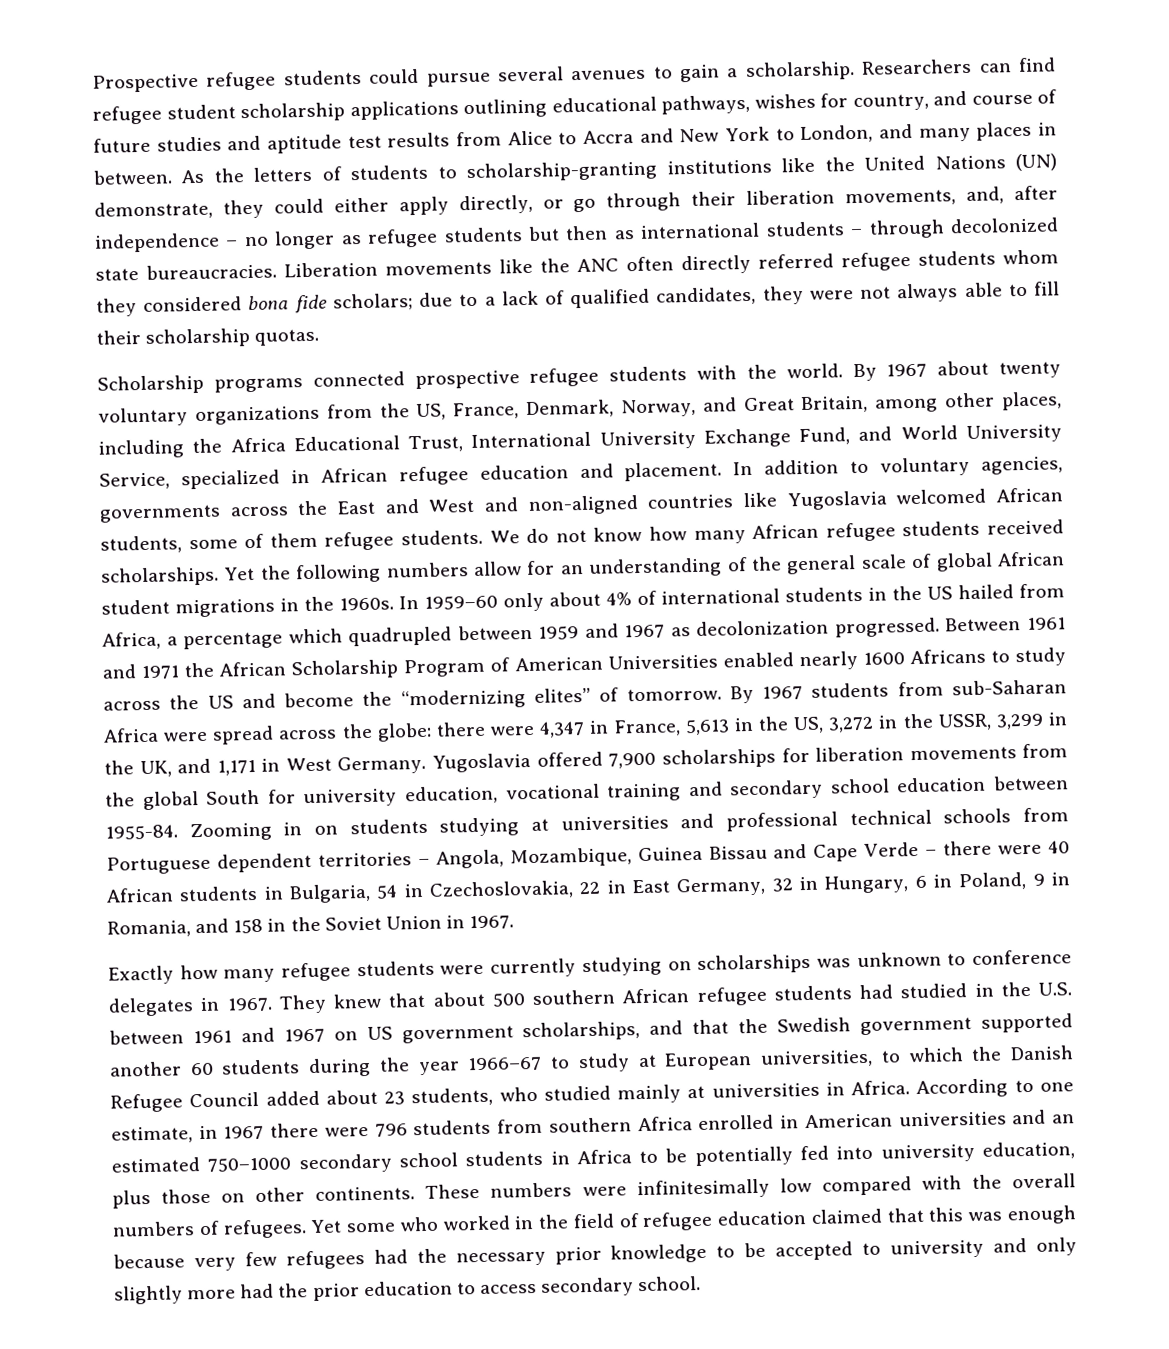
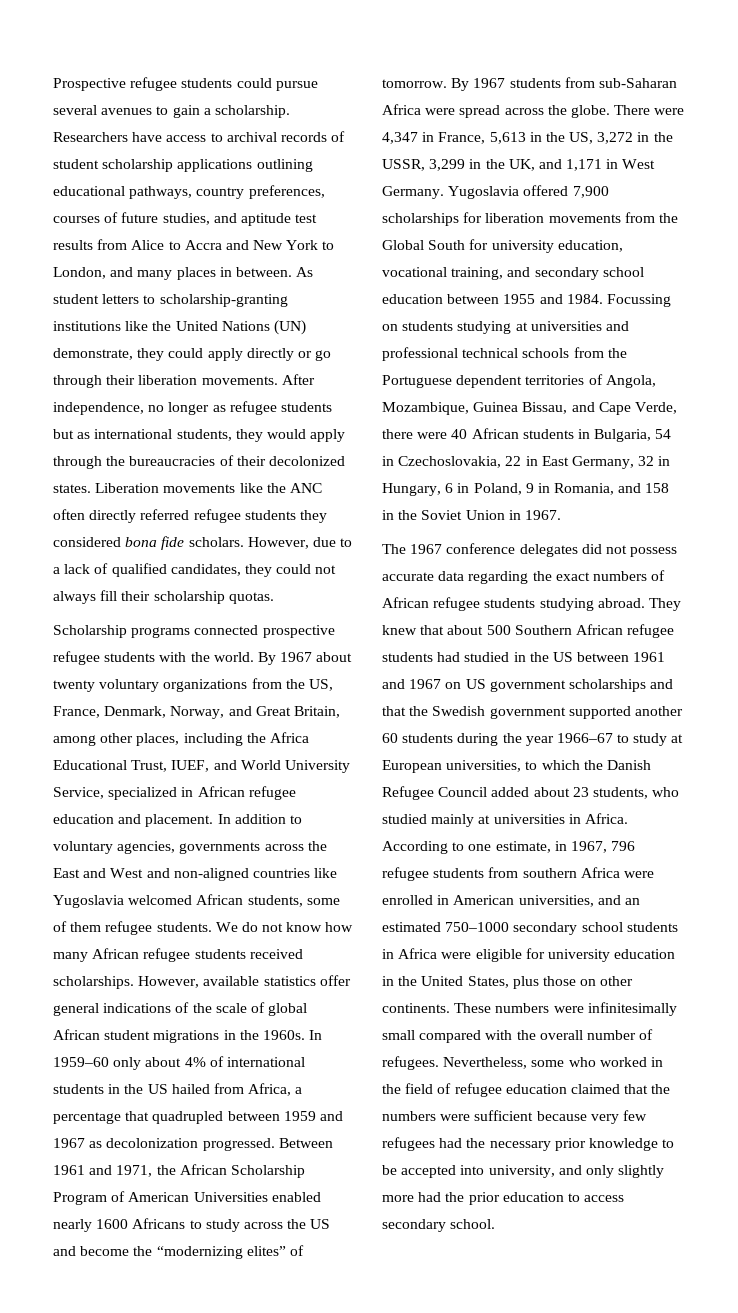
[978,57,1056,73] [92,105,162,125] can find refugee -> [132,131,346,142] have access to archival records of
[754,90,1033,112] wishes for country, and course -> [196,185,325,199] [53,216,100,223] country preferences, courses
[156,136,222,152] studies -> [162,213,210,225] studies,
[213,164,429,183] the letters of students -> [53,294,140,304] student letters
[333,194,533,216] either apply directly, -> [207,348,294,361] apply directly
[845,185,1058,207] [94,232,239,253] movements, and, after independence – -> [201,374,315,385] [53,402,144,415] movements. After independence,
[565,225,609,241] then -> (74, 434) none
[765,217,1060,239] [95,263,277,281] students – through decolonized state bureaucracies. -> [176,429,346,442] [53,455,345,469] [53,484,91,493] students, they would apply through the bureaucracies of their decolonized states.
[1003,249,1059,265] whom -> (296, 515) none
[332,293,413,312] scholars; -> [188,537,309,549] scholars. However,
[809,290,854,300] were -> [276,564,312,574] could
[963,282,1028,298] able to -> (96, 597) none
[471,427,851,450] International University Exchange Fund, -> [171,760,210,772] IUEF,
[223,557,723,584] Yet the following numbers allow for an understanding -> [138,975,351,988] [53,1003,172,1016] However, available statistics offer general indications
[786,555,857,575] general -> (212, 1008) none
[288,628,343,644] which -> [125,1111,150,1121] that
[141,665,181,680] 1971 -> [116,1165,153,1177] 1971,
[376,721,486,742] globe: there -> [570,105,651,118] globe. There
[142,791,199,811] global -> [382,240,424,250] Global
[607,783,682,802] training -> [451,267,504,280] training,
[105,822,303,842] 1955-84. Zooming in -> [503,294,671,307] 1955 and 1984. Focussing
(1069, 815) none -> [607,348,627,358] the
[417,858,430,866] – -> [588,374,603,385] of
[708,845,768,860] Bissau -> [522,402,568,414] Bissau,
[864,841,938,857] Verde – -> [634,402,677,414] Verde,
[108,949,1073,985] [108,997,273,1017] Exactly how many refugee students were currently studying on scholarships was unknown to conference delegates in 1967. -> [382,543,678,557] [382,570,666,584] [382,597,645,611] The 1967 conference delegates did not possess accurate data regarding the exact numbers of African refugee students studying abroad.
[532,989,615,1005] southern -> [514,625,572,635] Southern
[1038,982,1072,996] U.S. -> [552,652,573,662] US
[522,1021,641,1042] scholarships, -> [568,679,646,692] scholarships
[223,1122,408,1140] 1967 there were 796 -> [570,841,636,853] [382,867,429,881] 1967, 796 refugee
(693, 1124) none -> [623,871,654,878] were
[898,1111,1007,1127] universities -> [518,895,594,907] universities,
[639,1141,1075,1167] to be potentially fed into university education, -> [441,948,676,962] [382,976,509,988] were eligible for university education in the United States,
[779,1177,812,1193] low -> [382,1030,415,1040] small
[112,1221,195,1237] numbers -> [586,1030,636,1040] number
[310,1219,343,1234] Yet -> [443,1057,528,1069] Nevertheless,
[928,1205,1077,1225] this was enough -> [651,1084,671,1094] [382,1110,534,1121] the numbers were sufficient
[862,1239,985,1259] to university -> [460,1165,555,1178] into university,

